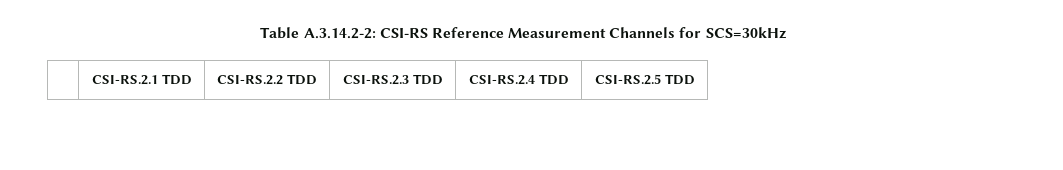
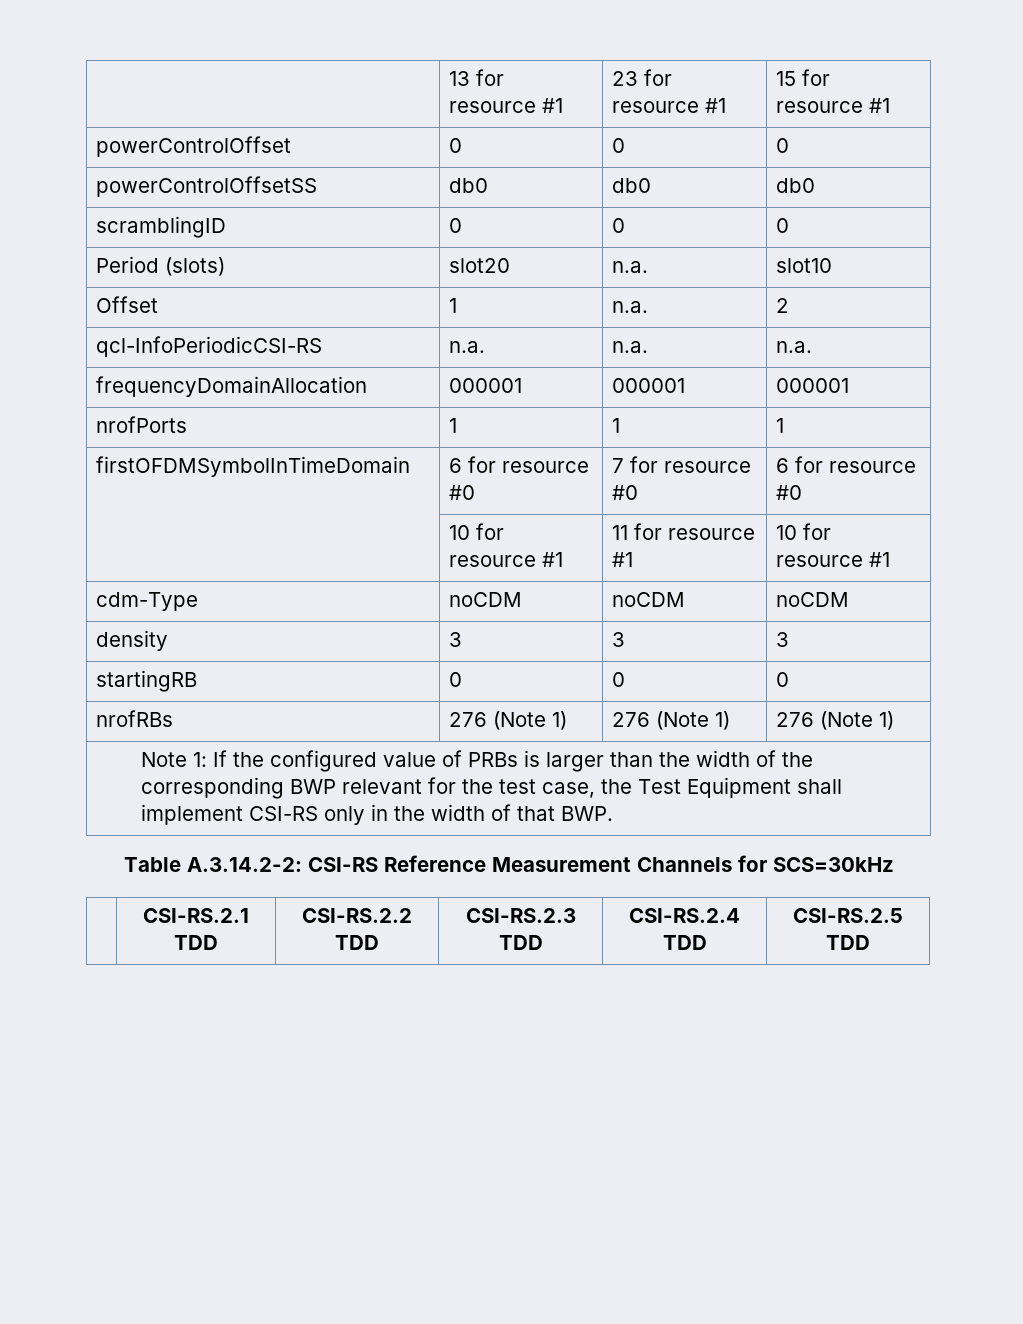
(260, 33) none -> [448,69,504,86] [448,98,563,113] [611,69,672,86] [611,98,726,113] [775,69,830,86] [775,98,890,113] [95,136,291,157] [448,138,462,153] [611,138,625,153] [775,138,789,153] [95,176,317,197] [448,178,488,193] [611,178,651,193] [775,178,815,193] [95,216,226,238] [448,218,462,233] [611,218,625,233] [775,218,789,233] [95,256,225,276] [448,258,510,273] [611,261,648,273] [775,258,832,273] [95,296,158,313] [448,298,457,313] [611,301,648,313] [775,298,789,313] [95,336,322,357] [448,341,485,353] [611,341,648,353] [775,341,812,353] [95,376,367,397] [448,378,522,393] [611,378,685,393] [775,378,849,393] [95,416,187,433] [448,418,457,433] [611,418,620,433] [775,418,784,433] [95,456,410,477] [448,456,589,473] [448,485,475,500] [611,456,751,473] [611,485,638,500] [775,456,916,473] [775,485,802,500] [448,523,504,540] [448,552,563,567] [611,523,755,540] [611,552,633,567] [775,523,831,540] [775,552,890,567] [95,592,198,611] [448,592,522,607] [611,592,685,607] [775,592,849,607] [95,630,168,651] [448,632,462,647] [611,632,625,647] [775,632,789,647] [95,670,197,692] [448,672,462,687] [611,672,625,687] [775,672,789,687] [95,710,173,727] [448,711,567,730] [611,711,730,730] [775,711,894,730] [140,750,813,772] [140,777,842,799] [140,804,613,825] | 13 for resource #1 | 23 for resource #1 | 15 for resource #1 // powerControlOffset | 0 | 0 | 0 // powerControlOffsetSS | db0 | db0 | db0 // scramblingID | 0 | 0 | 0 // Period (slots) | slot20 | n.a. | slot10 // Offset | 1 | n.a. | 2 // qcl-InfoPeriodicCSI-RS | n.a. | n.a. | n.a. // frequencyDomainAllocation | 000001 | 000001 | 000001 // nrofPorts | 1 | 1 | 1 // firstOFDMSymbolInTimeDomain | 6 for resource #0 | 7 for resource #0 | 6 for resource #0 // | 10 for resource #1 | 11 for resource #1 | 10 for resource #1 // cdm-Type | noCDM | noCDM | noCDM // density | 3 | 3 | 3 // startingRB | 0 | 0 | 0 // nrofRBs | 276 (Note 1) | 276 (Note 1) | 276 (Note 1) // Note 1: If the configured value of PRBs is larger than the width of the corresponding BWP relevant for the test case, the Test Equipment shall implement CSI-RS only in the width of that BWP. //

